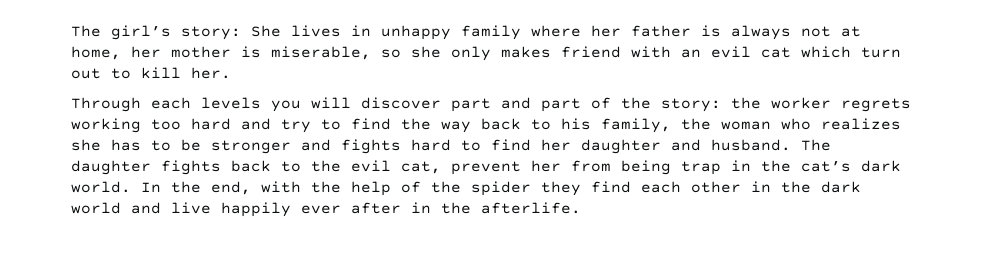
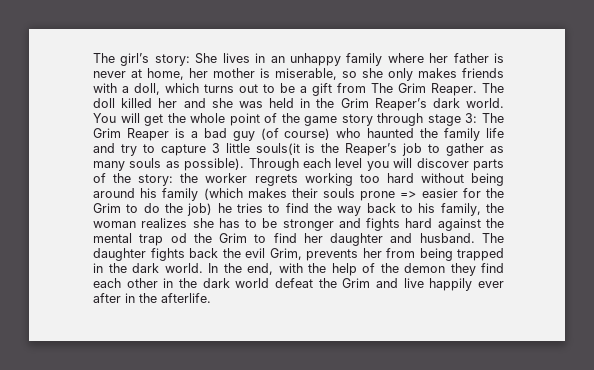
(371, 31) none -> [270,56,285,63] an
[731,25,831,40] always not -> [93,71,126,78] never
[561,46,901,58] [71,67,231,79] friend with an evil cat which turn out to kill her. // -> [462,68,504,78] [93,83,504,96] [93,98,505,111] [93,113,505,126] [93,128,505,141] [93,143,504,156] [93,158,245,171] friends with a doll, which turns out to be a gift from The Grim Reaper. The doll killed her and she was held in the Grim Reaper’s dark world. You will get the whole point of the game story through stage 3: The Grim Reaper is a bad guy (of course) who haunted the family life and try to capture 3 little souls(it is the Reaper’s job to gather as many souls as possible).
[201,97,261,109] levels -> [335,158,363,168] level
[451,97,581,112] part and part -> [472,159,504,171] parts
[241,118,311,133] and try -> [420,173,505,186] [93,188,505,201] [93,203,263,216] without being around his family (which makes their souls prone => easier for the Grim to do the job) he tries
[781,118,811,130] who -> (136, 224) none
(451, 145) none -> [437,218,504,231] [93,233,248,246] against the mental trap od the Grim
[281,161,301,172] to -> (218, 253) none
[401,161,521,175] cat, prevent -> [269,248,358,261] Grim, prevents
[681,160,851,175] trap in the cat’s -> [457,248,504,261] [93,263,127,273] trapped in the
[471,181,531,196] spider -> [404,263,445,273] demon
(121, 208) none -> [275,278,371,288] defeat the Grim

